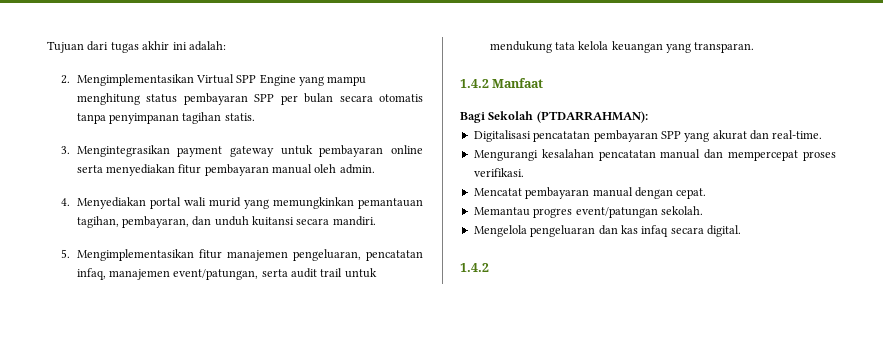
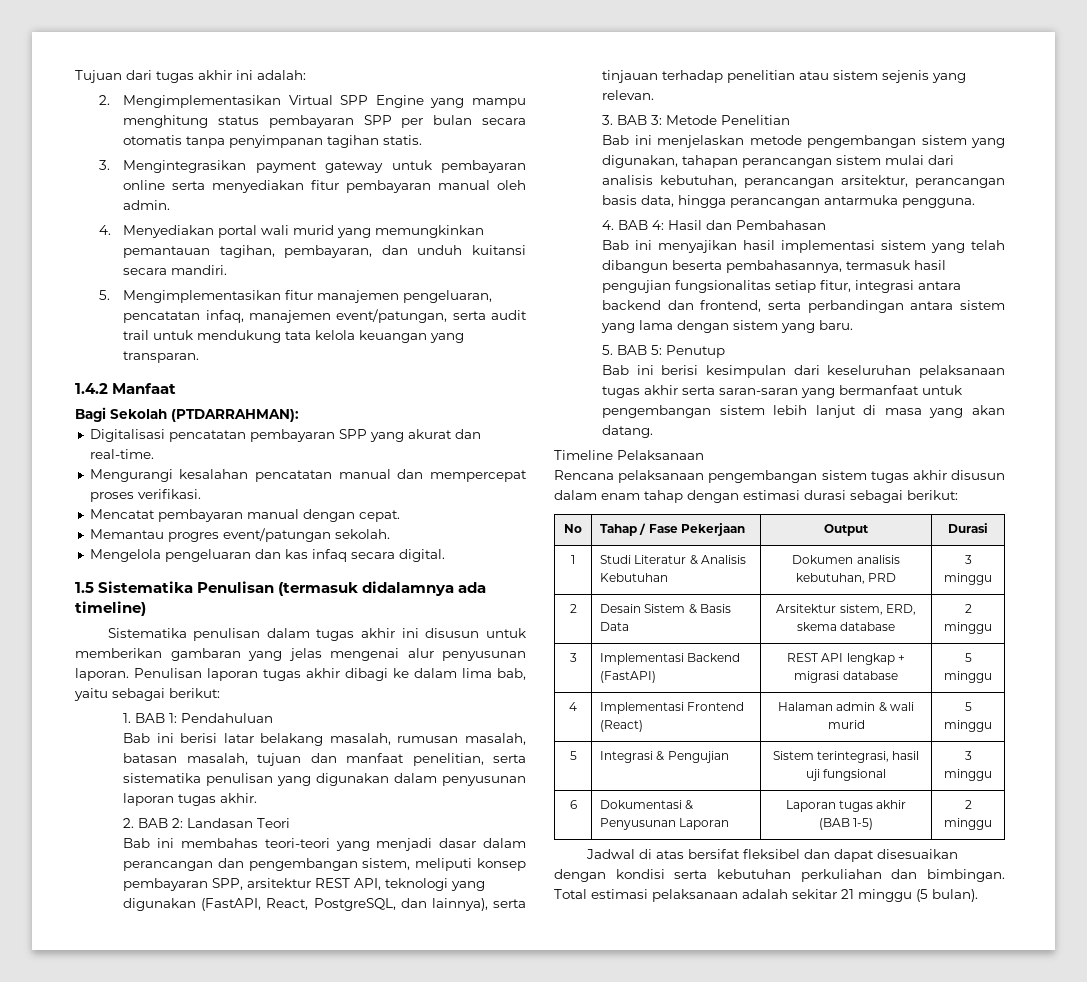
[460,263,489,272] 1.4.2 -> [75,581,487,596] [75,601,146,616] [107,628,526,641] [75,648,526,661] [75,668,526,681] [74,688,220,701] [123,713,274,723] [123,733,526,746] [123,753,526,766] [123,773,526,786] [123,793,258,806] [123,818,291,828] [123,838,526,851] [123,858,526,871] [123,878,486,891] [123,898,526,911] [602,70,967,83] [602,90,655,100] [602,115,791,125] [602,135,1005,148] [602,155,955,168] [602,175,1005,188] [602,195,976,208] [602,220,827,230] [602,240,1005,253] [602,260,947,273] [602,280,962,293] [602,300,1005,313] [601,320,854,333] [602,345,726,358] [602,365,1005,378] [602,385,963,398] [602,405,1005,418] [602,425,654,438] [554,450,704,460] [554,470,1006,483] [554,490,958,503] [564,524,582,533] [600,523,745,536] [824,524,869,536] [948,523,988,533] [571,555,575,564] [600,555,746,565] [600,573,669,582] [792,555,900,564] [795,573,897,584] [964,555,972,564] [944,573,992,585] [569,604,577,613] [600,604,731,614] [600,622,630,631] [776,604,916,615] [796,622,896,631] [964,604,972,613] [944,622,992,634] [569,653,577,662] [600,653,741,665] [600,671,657,683] [787,653,905,665] [794,671,898,683] [964,653,972,662] [944,671,992,683] [569,702,577,711] [600,702,745,714] [600,720,644,732] [778,702,914,712] [827,720,865,729] [964,702,972,711] [944,720,992,732] [569,751,577,760] [600,751,729,763] [772,751,920,763] [805,769,887,781] [964,751,972,760] [944,769,992,781] [569,800,577,809] [600,800,694,810] [600,818,730,830] [785,800,907,812] [818,818,874,830] [964,800,972,809] [944,818,992,830] [585,849,958,862] [554,869,1005,882] [554,889,978,902] 1.5 Sistematika Penulisan (termasuk didalamnya ada timeline) // Sistematika penulisan dalam tugas akhir ini disusun untuk memberikan gambaran yang jelas mengenai alur penyusunan laporan. Penulisan laporan tugas akhir dibagi ke dalam lima bab, yaitu sebagai berikut: // 1. BAB 1: Pendahuluan // Bab ini berisi latar belakang masalah, rumusan masalah, batasan masalah, tujuan dan manfaat penelitian, serta sistematika penulisan yang digunakan dalam penyusunan laporan tugas akhir. // 2. BAB 2: Landasan Teori // Bab ini membahas teori-teori yang menjadi dasar dalam perancangan dan pengembangan sistem, meliputi konsep pembayaran SPP, arsitektur REST API, teknologi yang digunakan (FastAPI, React, PostgreSQL, dan lainnya), serta tinjauan terhadap penelitian atau sistem sejenis yang relevan. // 3. BAB 3: Metode Penelitian // Bab ini menjelaskan metode pengembangan sistem yang digunakan, tahapan perancangan sistem mulai dari analisis kebutuhan, perancangan arsitektur, perancangan basis data, hingga perancangan antarmuka pengguna. // 4. BAB 4: Hasil dan Pembahasan // Bab ini menyajikan hasil implementasi sistem yang telah dibangun beserta pembahasannya, termasuk hasil pengujian fungsionalitas setiap fitur, integrasi antara backend dan frontend, serta perbandingan antara sistem yang lama dengan sistem yang baru. // 5. BAB 5: Penutup // Bab ini berisi kesimpulan dari keseluruhan pelaksanaan tugas akhir serta saran-saran yang bermanfaat untuk pengembangan sistem lebih lanjut di masa yang akan datang. // Timeline Pelaksanaan // Rencana pelaksanaan pengembangan sistem tugas akhir disusun dalam enam tahap dengan estimasi durasi sebagai berikut: // No | Tahap / Fase Pekerjaan | Output | Durasi // 1 | Studi Literatur & Analisis Kebutuhan | Dokumen analisis kebutuhan, PRD | 3 minggu // 2 | Desain Sistem & Basis Data | Arsitektur sistem, ERD, skema database | 2 minggu // 3 | Implementasi Backend (FastAPI) | REST API lengkap + migrasi database | 5 minggu // 4 | Implementasi Frontend (React) | Halaman admin & wali murid | 5 minggu // 5 | Integrasi & Pengujian | Sistem terintegrasi, hasil uji fungsional | 3 minggu // 6 | Dokumentasi & Penyusunan Laporan | Laporan tugas akhir (BAB 1-5) | 2 minggu // Jadwal di atas bersifat fleksibel dan dapat disesuaikan dengan kondisi serta kebutuhan perkuliahan dan bimbingan. Total estimasi pelaksanaan adalah sekitar 21 minggu (5 bulan).

